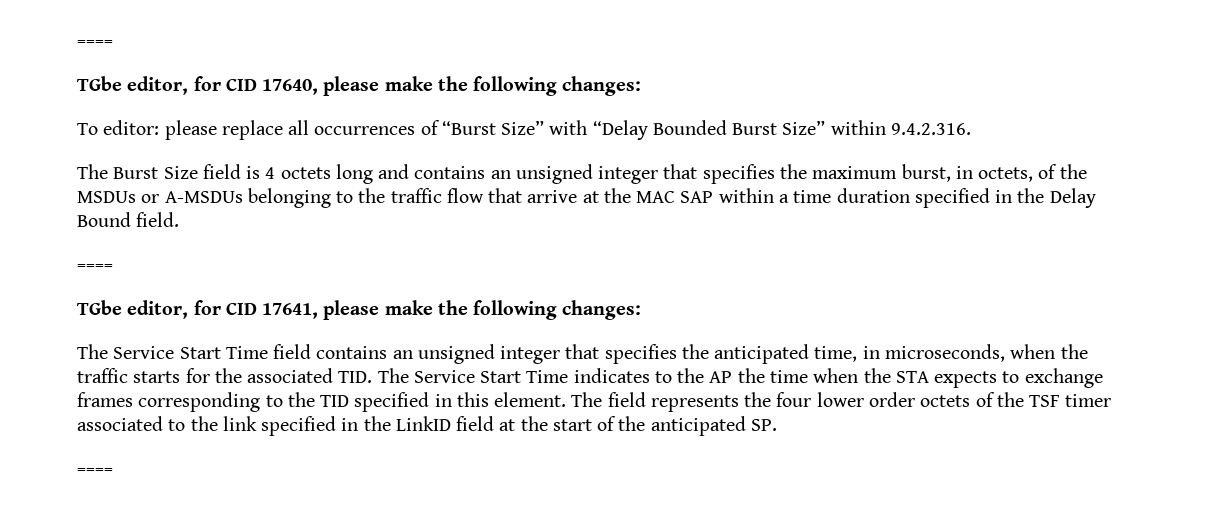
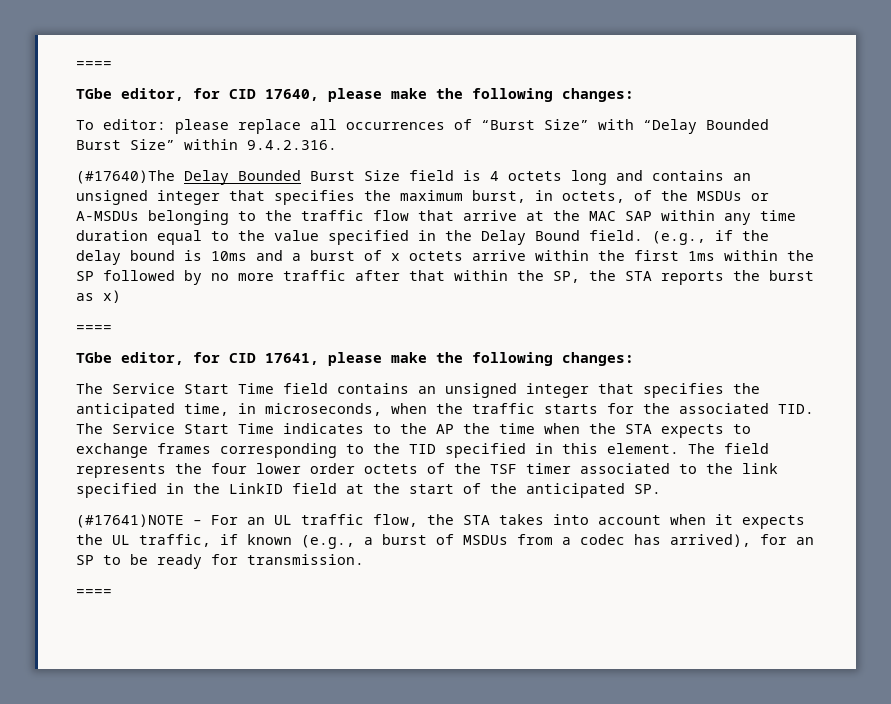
[77,164,108,179] The -> [76,170,301,185] (#17640)The Delay Bounded
[778,194,789,203] a -> [724,213,751,225] any
(910, 195) none -> [157,230,319,245] equal to the value
(180, 219) none -> [652,230,769,245] [76,250,814,265] [76,270,814,285] [76,290,121,303] (e.g., if the delay bound is 10ms and a burst of x octets arrive within the first 1ms within the SP followed by no more traffic after that within the SP, the STA reports the burst as x)
(777, 425) none -> [76,514,805,529] [76,534,814,549] [76,554,364,569] // (#17641)NOTE – For an UL traffic flow, the STA takes into account when it expects the UL traffic, if known (e.g., a burst of MSDUs from a codec has arrived), for an SP to be ready for transmission.

